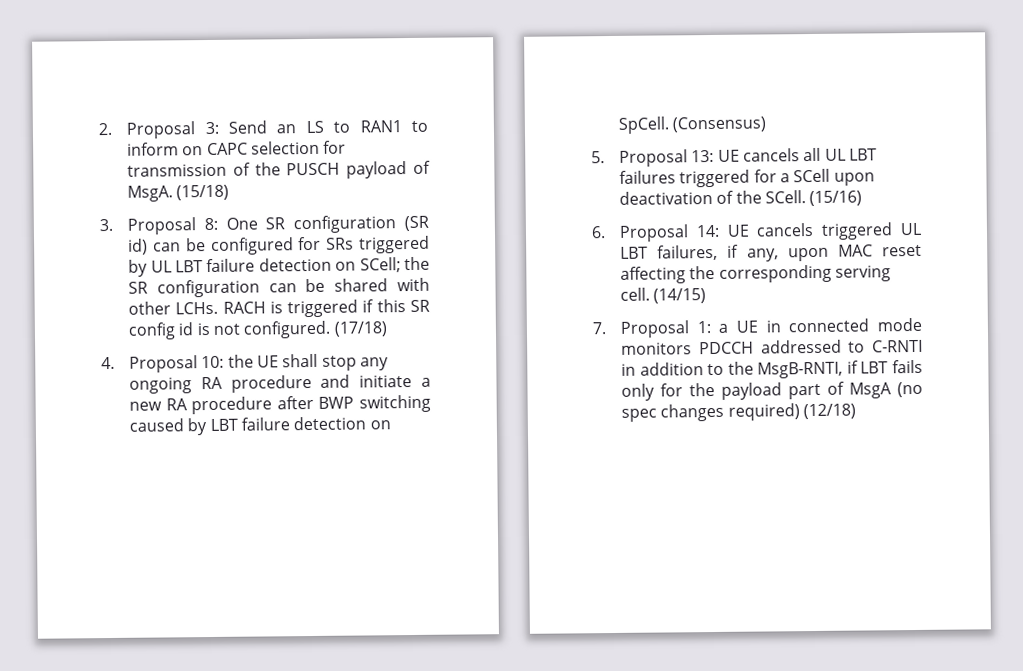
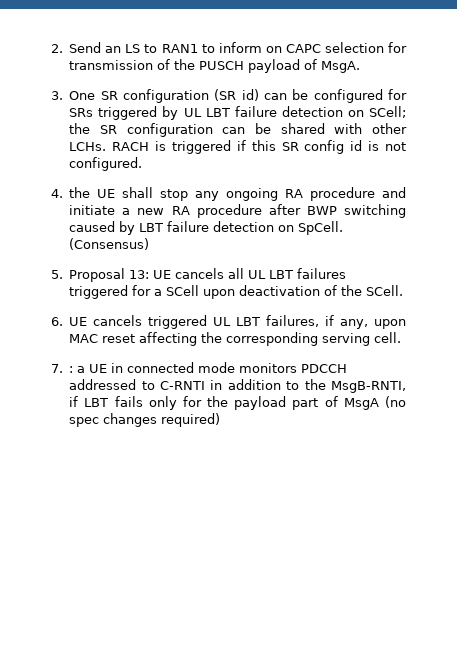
[126,121,219,139] Proposal 3: -> (63, 48) none
[176,184,230,201] (15/18) -> (361, 67) none
[127,217,218,235] Proposal 8: -> (63, 95) none
[333,321,388,337] (17/18) -> (143, 164) none
[129,355,225,373] Proposal 10: -> (63, 193) none
[809,190,863,207] (15/16) -> (404, 290) none
[619,224,720,242] Proposal 14: -> (63, 321) none
[653,288,707,304] (14/15) -> (402, 337) none
[620,320,711,338] Proposal 1: -> [69,366,74,373] :
[803,403,857,420] (12/18) -> (221, 420) none

